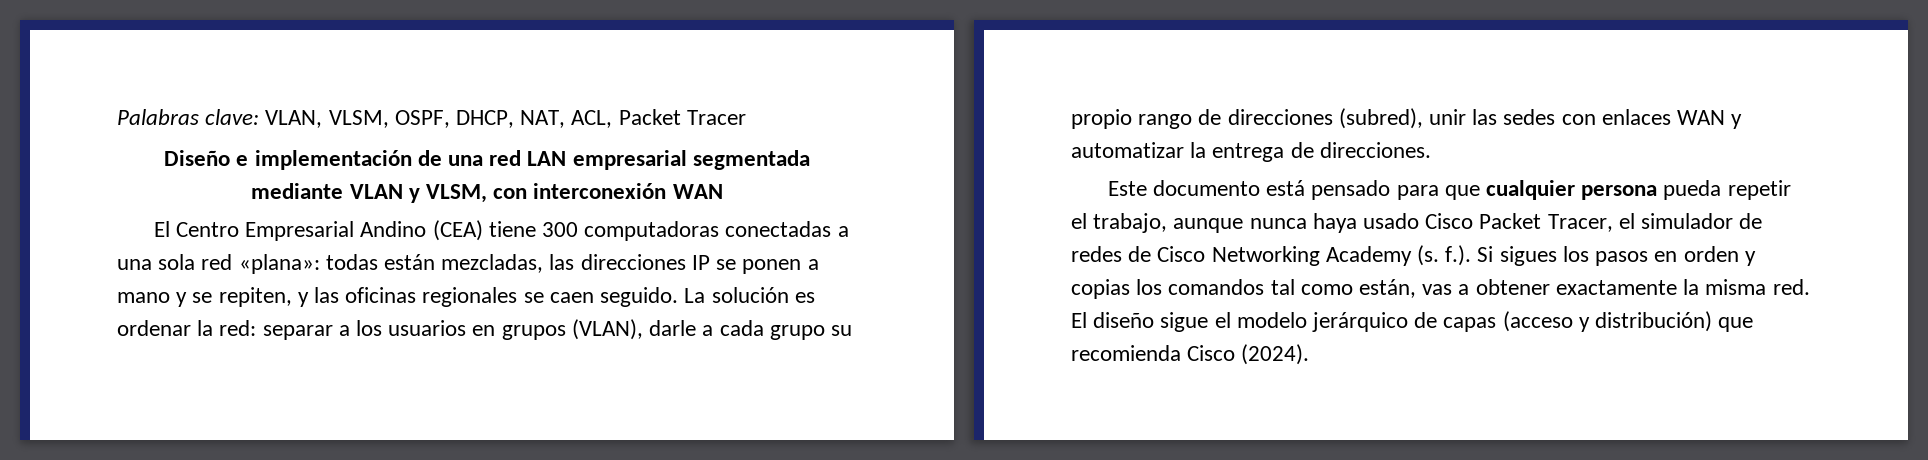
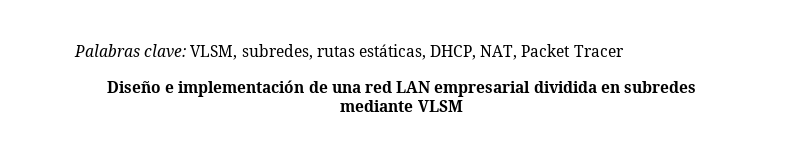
[265,110,450,128] VLAN, VLSM, OSPF, -> [190,44,426,60] VLSM, subredes, rutas estáticas,
[571,110,613,128] ACL, -> (518, 52) none
[692,150,810,170] [251,183,723,203] [153,220,849,241] [117,254,819,274] [117,287,815,307] [117,319,852,340] [1071,108,1743,129] [1071,142,1431,162] [1107,180,1791,200] [1071,213,1763,233] [1071,245,1756,266] [1071,279,1810,299] [1071,311,1754,332] [1071,344,1310,365] segmentada mediante VLAN y VLSM, con interconexión WAN // El Centro Empresarial Andino (CEA) tiene 300 computadoras conectadas a una sola red «plana»: todas están mezcladas, las direcciones IP se ponen a mano y se repiten, y las oficinas regionales se caen seguido. La solución es ordenar la red: separar a los usuarios en grupos (VLAN), darle a cada grupo su propio rango de direcciones (subred), unir las sedes con enlaces WAN y automatizar la entrega de direcciones. // Este documento está pensado para que cualquier persona pueda repetir el trabajo, aunque nunca haya usado Cisco Packet Tracer, el simulador de redes de Cisco Networking Academy (s. f.). Si sigues los pasos en orden y copias los comandos tal como están, vas a obtener exactamente la misma red. El diseño sigue el modelo jerárquico de capas (acceso y distribución) que recomienda Cisco (2024). -> [533,81,696,93] [340,100,463,112] dividida en subredes mediante VLSM

